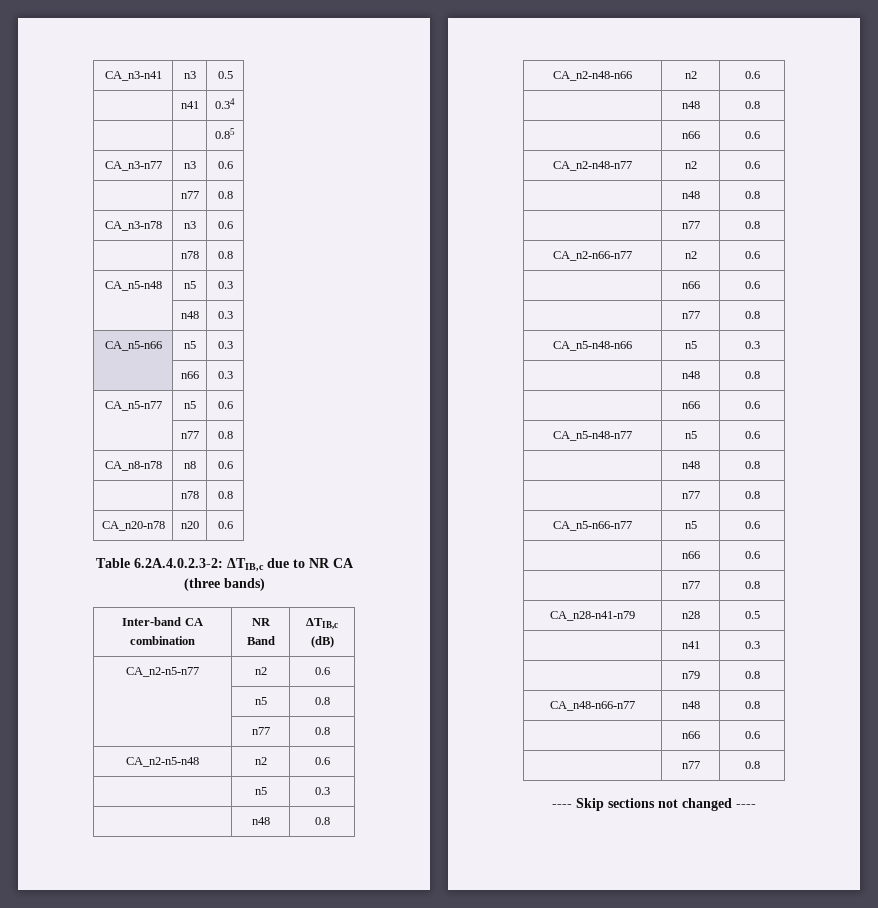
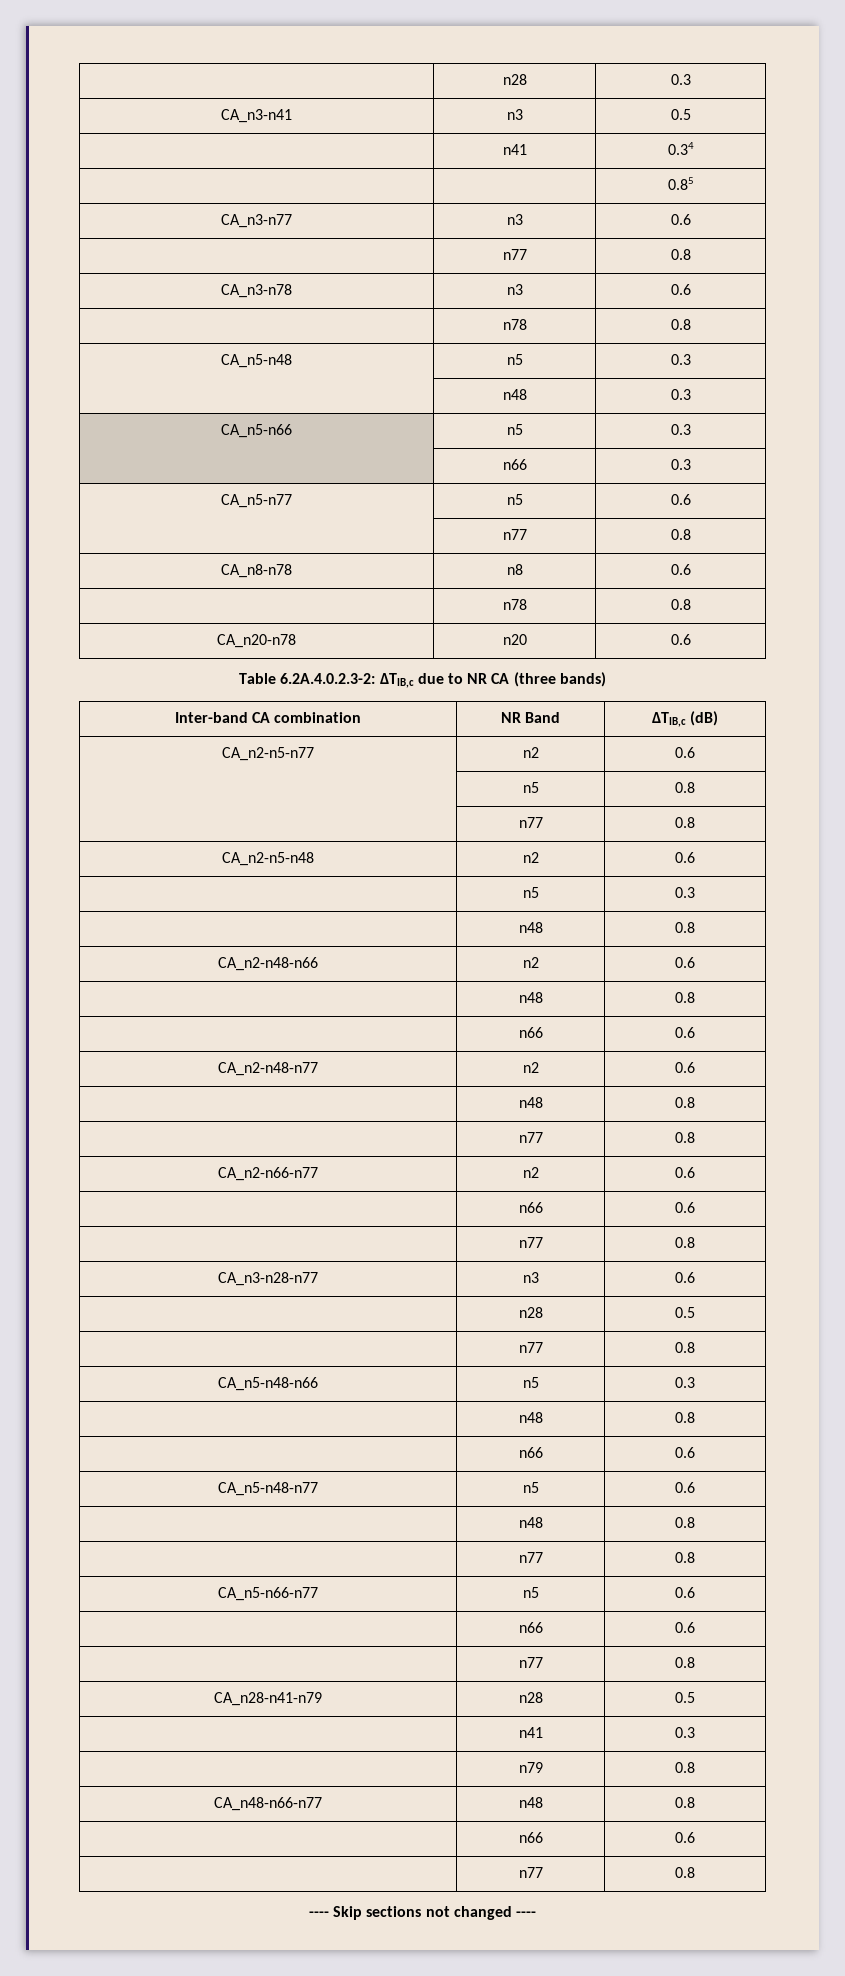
(104, 76) none -> [502,74,527,85] [670,74,691,85] | n28 | 0.3 //
(760, 315) none -> [218,1272,318,1286] [522,1272,539,1283] [675,1272,695,1283] [518,1307,543,1318] [675,1307,695,1318] [518,1342,543,1353] [675,1342,695,1353] // CA_n3-n28-n77 | n3 | 0.6 // | n28 | 0.5 // | n77 | 0.8

